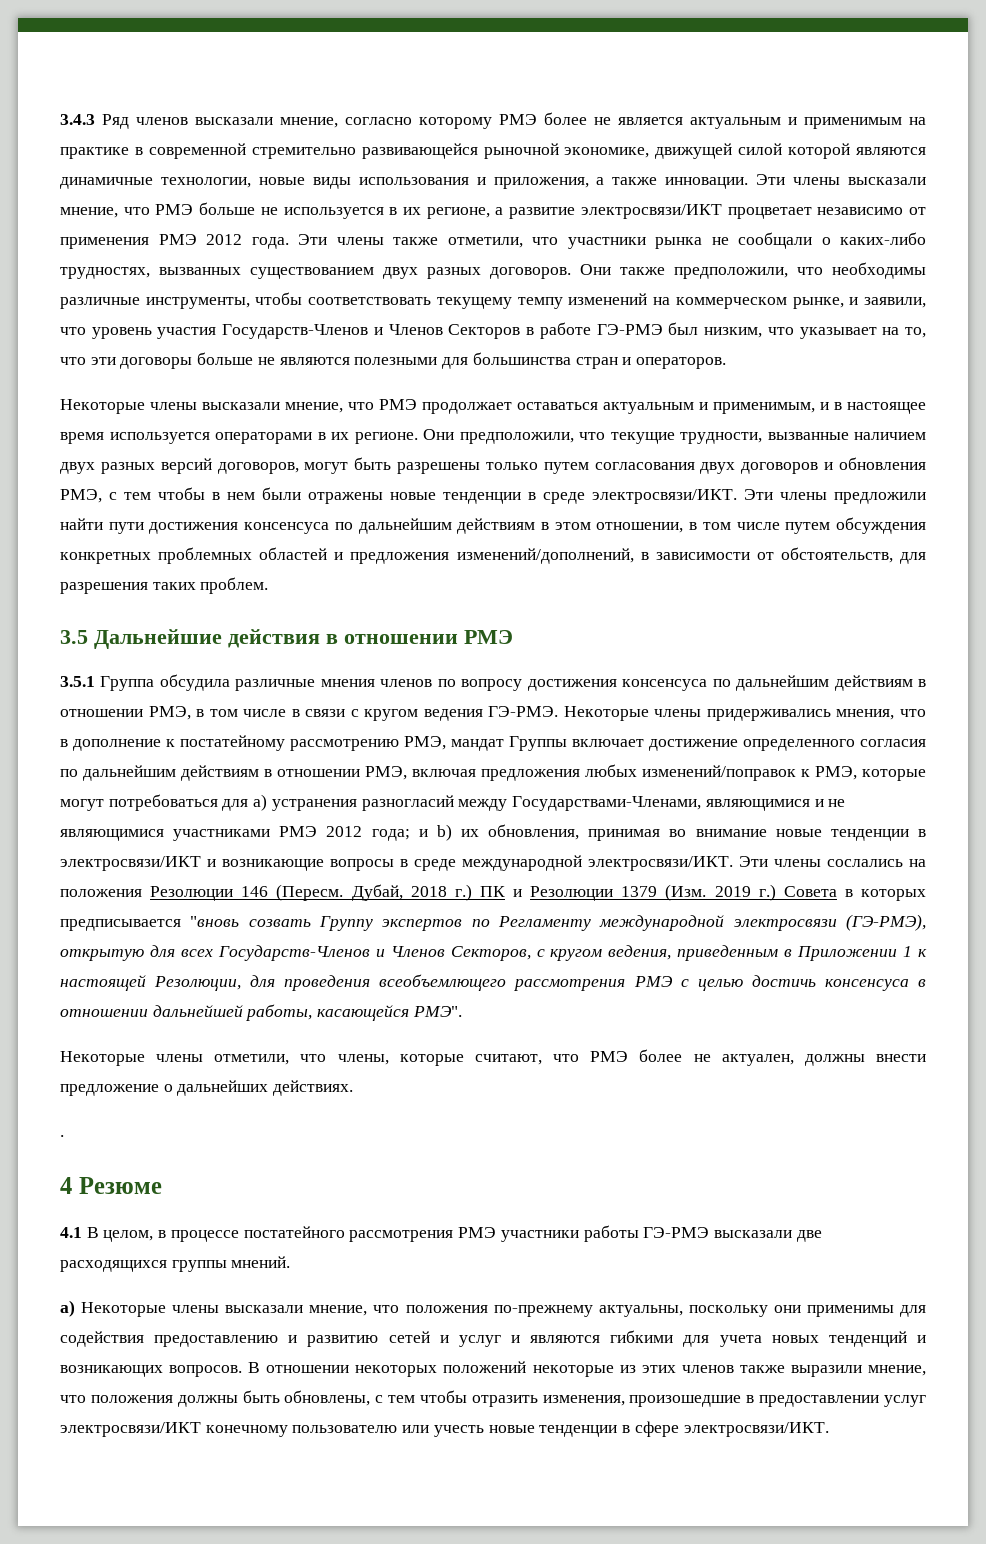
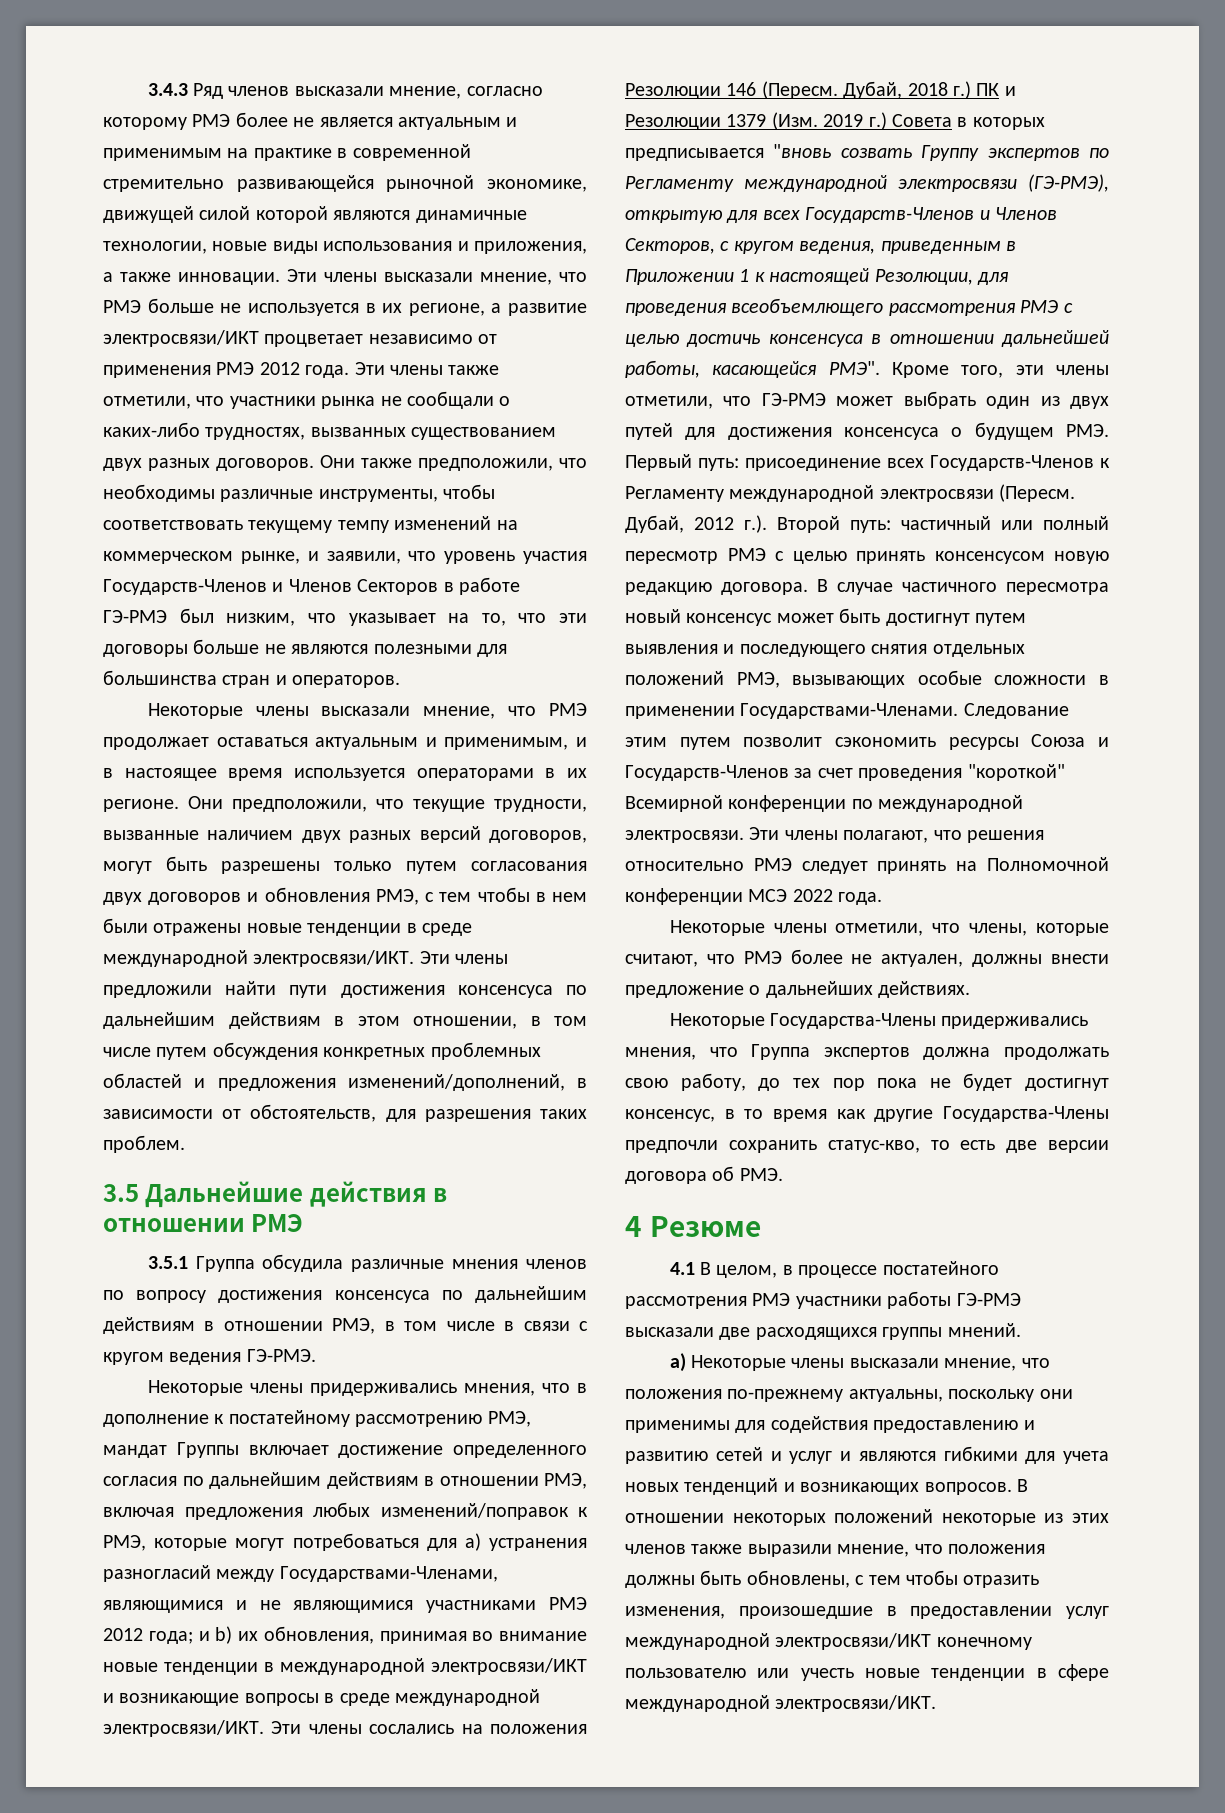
(585, 498) none -> [103,950,248,967] международной
(559, 711) none -> (316, 1355) //
(926, 833) none -> [280,1658,425,1675] международной
(462, 1011) none -> [892,362,1109,378] [625,391,1109,409] [625,422,1109,440] [625,454,1110,471] [625,484,1076,502] [625,515,1109,533] [625,548,1109,564] [625,579,1109,595] [625,608,1026,626] [625,644,1025,657] [625,670,1109,688] [625,703,1069,719] [625,734,1109,750] [625,764,1065,781] [625,795,1024,812] [625,827,1044,843] [625,857,1109,874] [625,888,883,905] Кроме того, эти члены отметили, что ГЭ-РМЭ может выбрать один из двух путей для достижения консенсуса о будущем РМЭ. Первый путь: присоединение всех Государств-Членов к Регламенту международной электросвязи (Пересм. Дубай, 2012 г.). Второй путь: частичный или полный пересмотр РМЭ с целью принять консенсусом новую редакцию договора. В случае частичного пересмотра новый консенсус может быть достигнут путем выявления и последующего снятия отдельных положений РМЭ, вызывающих особые сложности в применении Государствами-Членами. Следование этим путем позволит сэкономить ресурсы Союза и Государств-Членов за счет проведения "короткой" Всемирной конференции по международной электросвязи. Эти члены полагают, что решения относительно РМЭ следует принять на Полномочной конференции МСЭ 2022 года.
[60,1135,64,1137] . -> [669,1013,1089,1029] [625,1044,1109,1060] [625,1073,1109,1091] [625,1106,1109,1122] [625,1140,1109,1153] [625,1166,783,1184] Некоторые Государства-Члены придерживались мнения, что Группа экспертов должна продолжать свою работу, до тех пор пока не будет достигнут консенсус, в то время как другие Государства-Члены предпочли сохранить статус-кво, то есть две версии договора об РМЭ.
(926, 1401) none -> [625,1633,770,1650] международной
(679, 1429) none -> [625,1695,770,1712] международной

